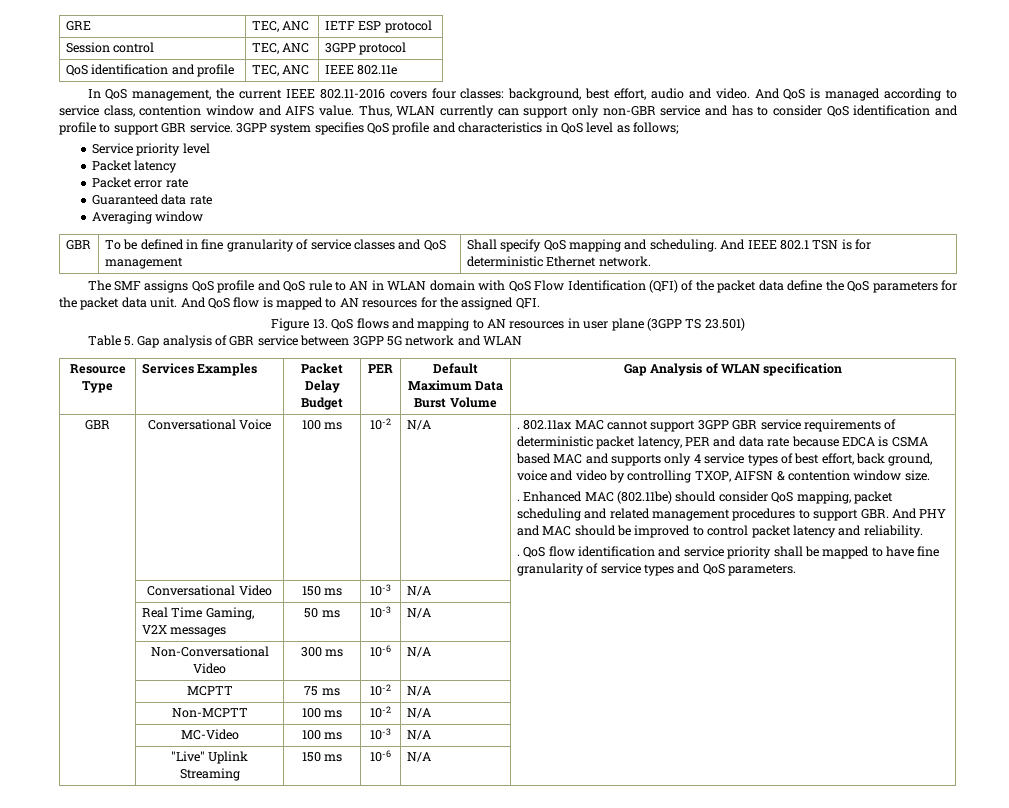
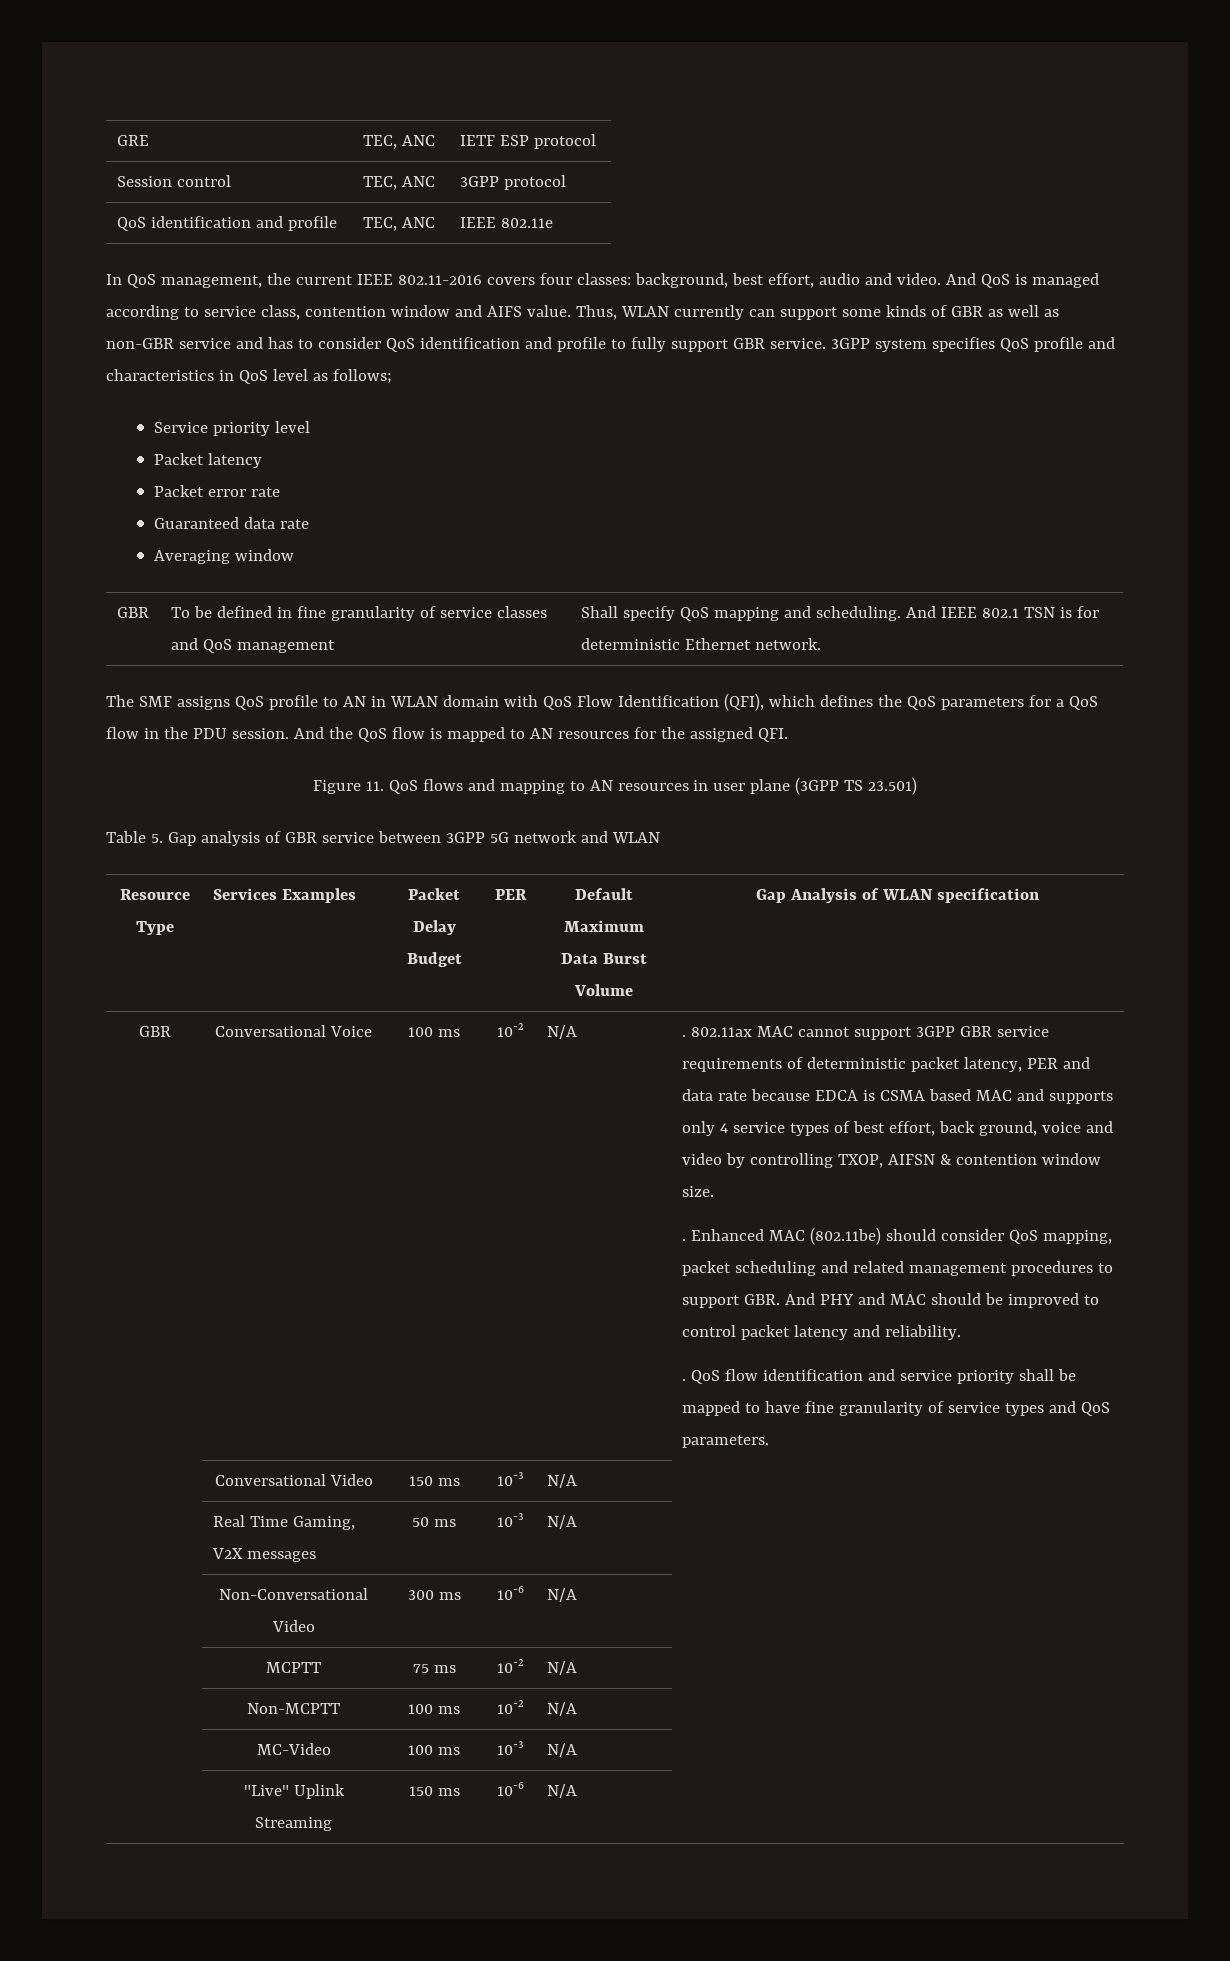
[572,105,599,118] only -> [841,305,1059,317] some kinds of GBR as well as
(111, 128) none -> [630,337,666,352] fully
[257,280,332,292] and QoS rule -> (318, 702) none
[649,280,958,293] [59,297,206,310] (QFI) of the packet data define the QoS parameters for the packet data unit. And -> [723,693,1098,711] [106,727,353,739] (QFI), which defines the QoS parameters for a QoS flow in the PDU session. And the
[312,319,328,329] 13. -> [365,781,384,791] 11.

